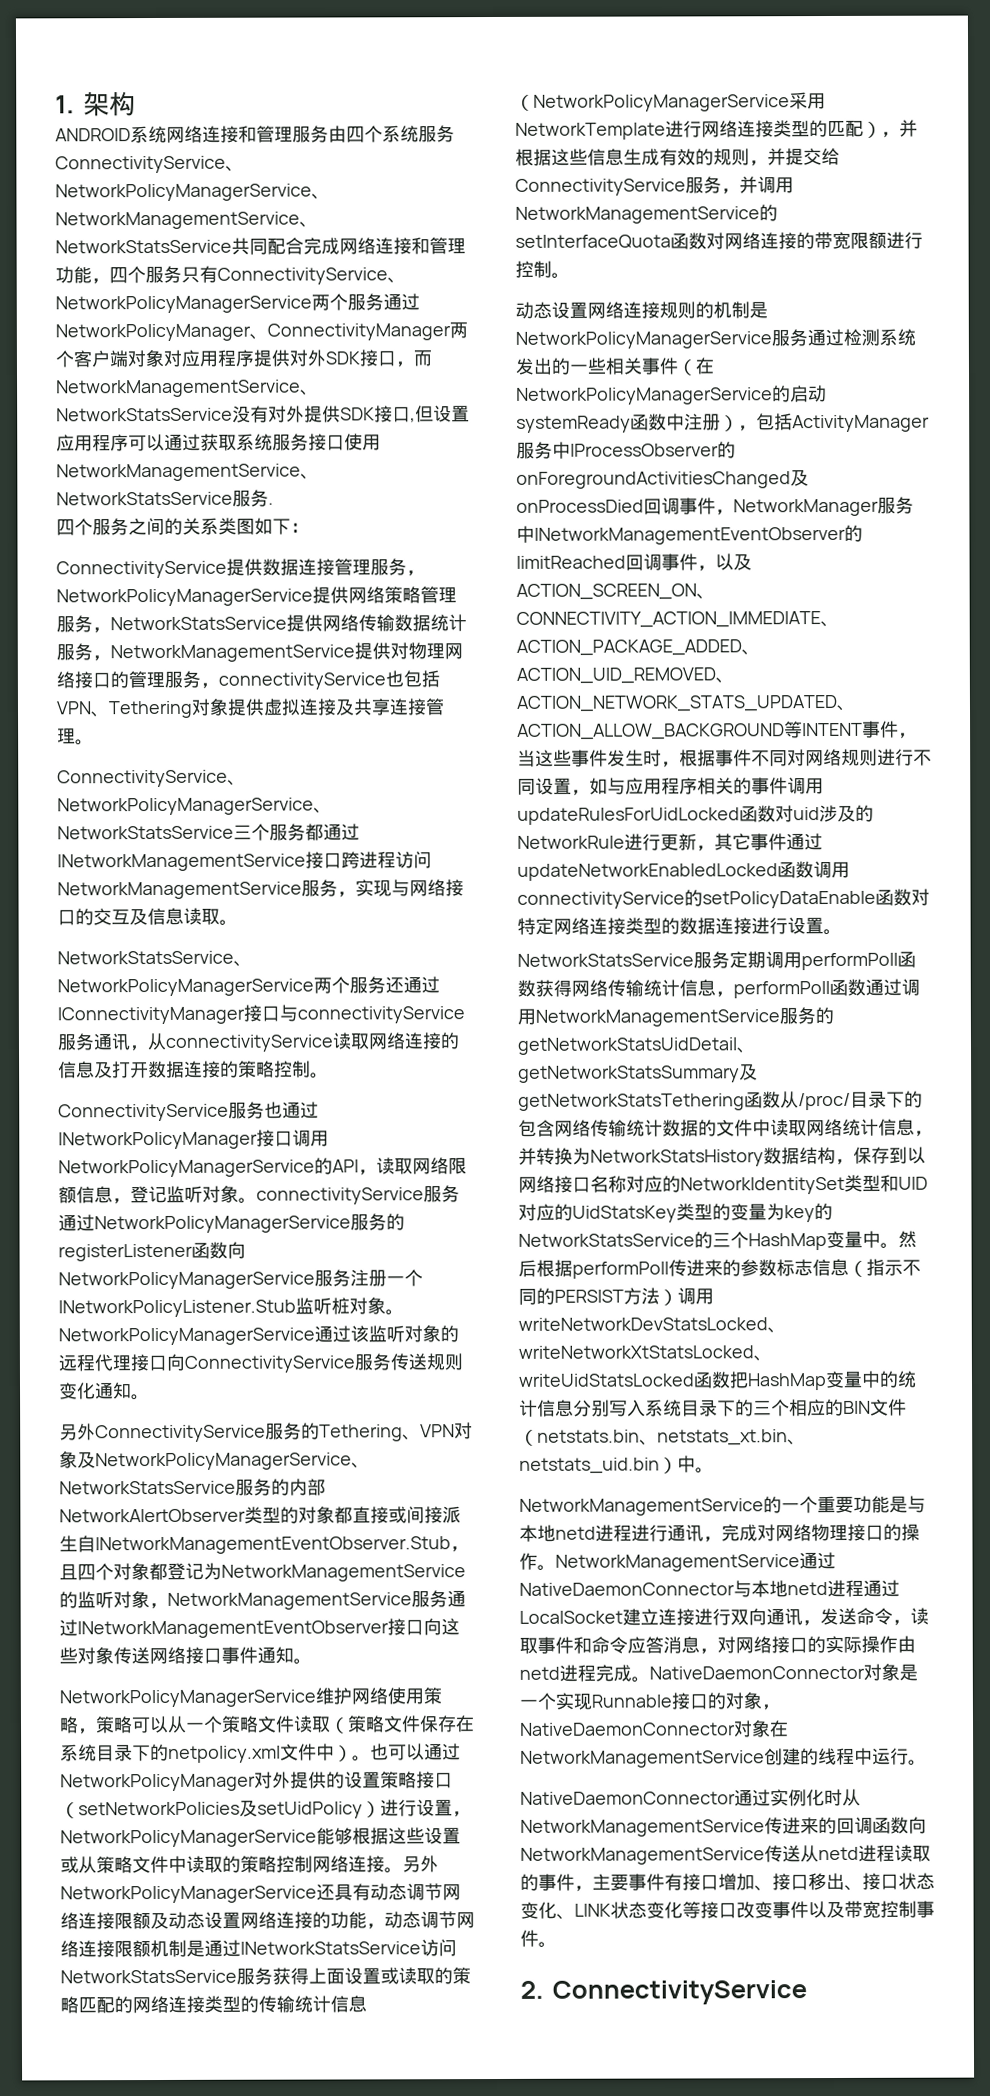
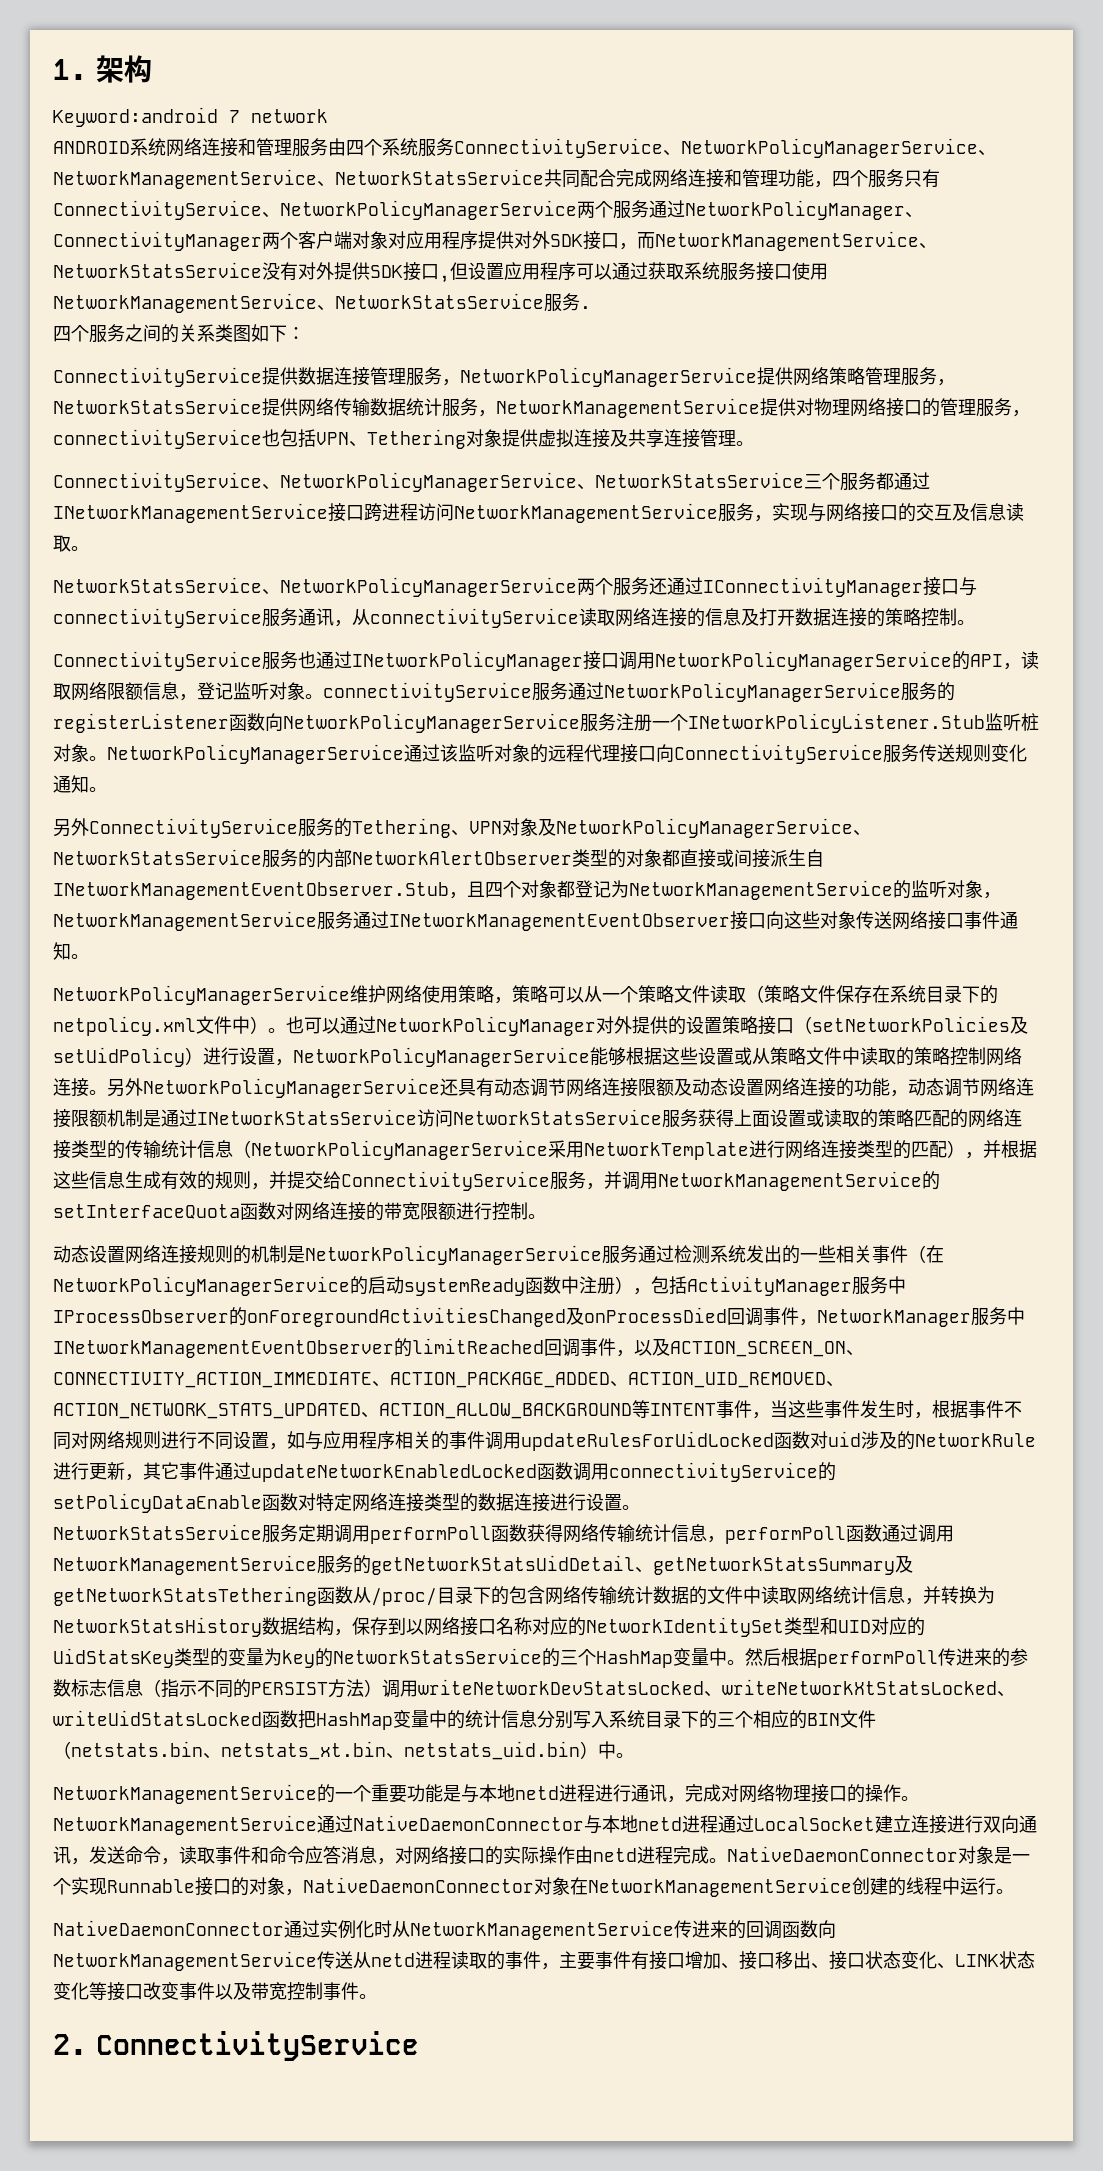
(136, 104) none -> [53,107,328,127] // Keyword:android 7 network

